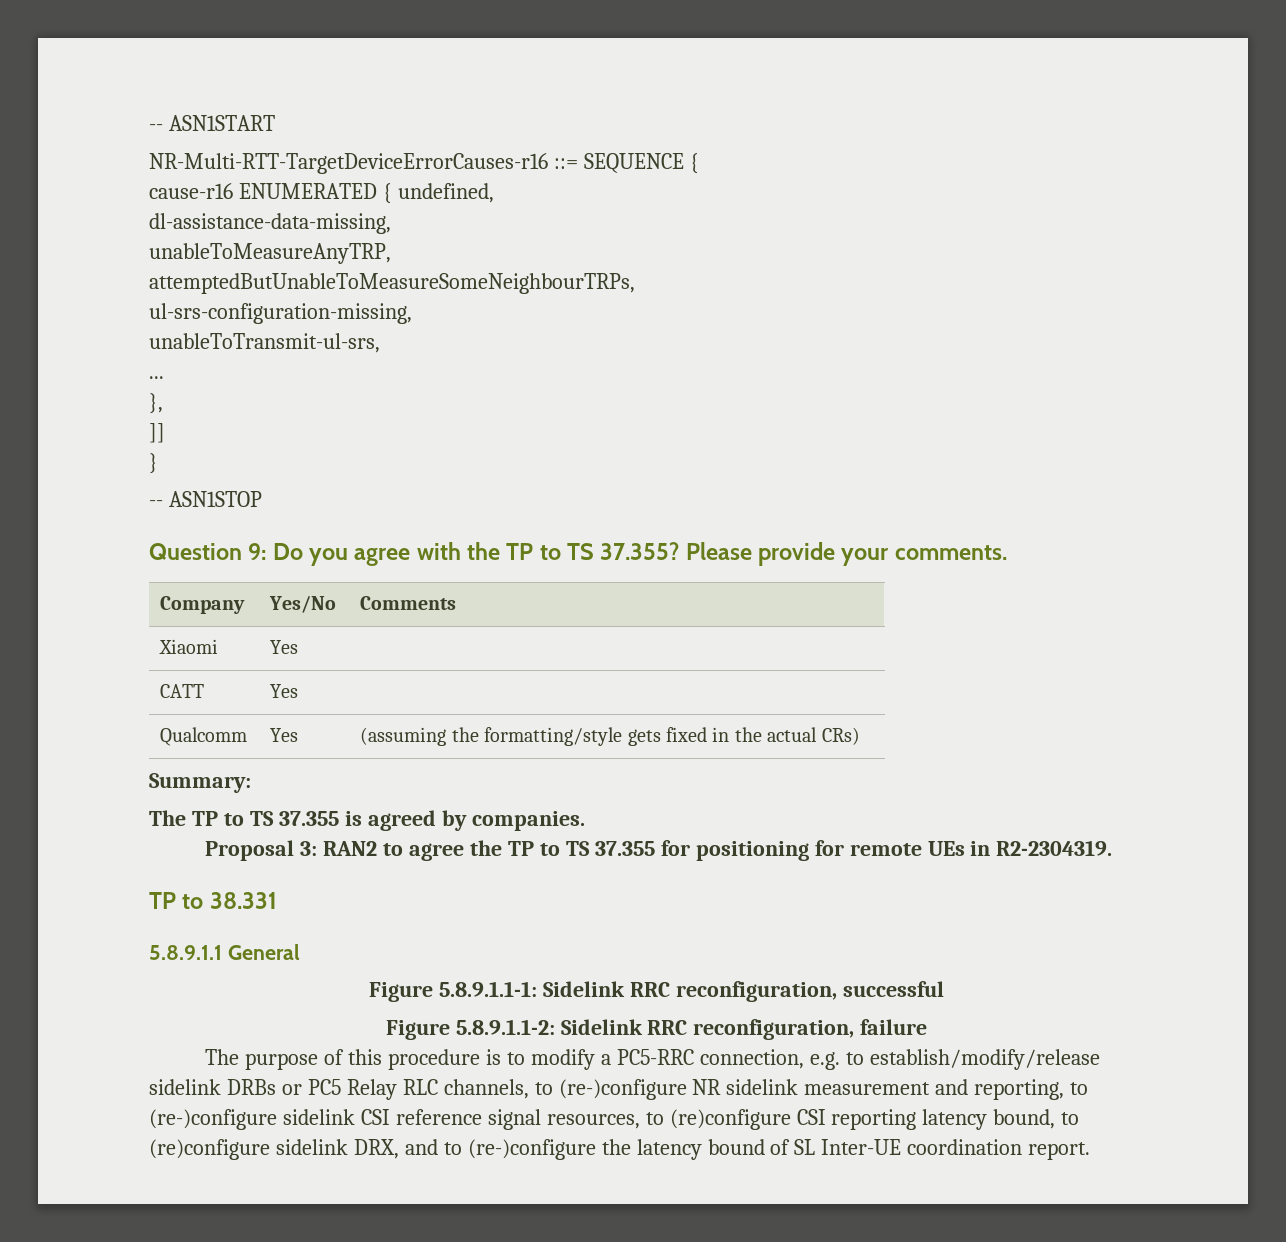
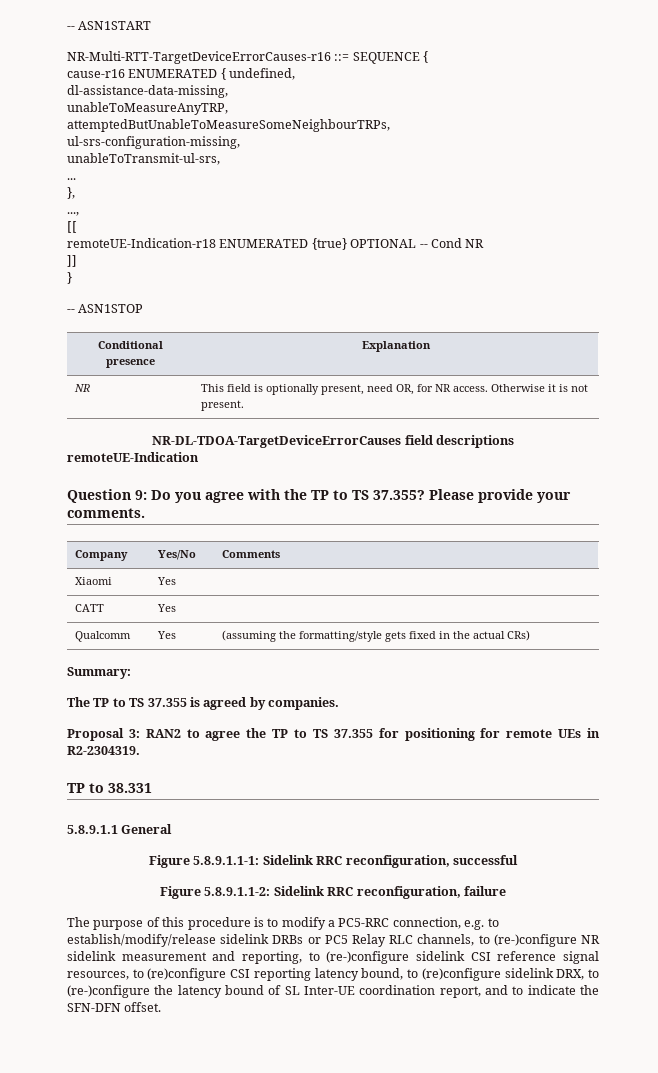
[149,423,165,443] [149,453,158,474] [149,491,262,507] ]] // } // -- ASN1STOP -> [67,212,79,216] [67,221,77,233] [67,238,485,250] [67,255,77,267] [67,272,72,284] [67,304,144,313] [98,341,163,349] [106,359,155,368] [362,341,431,352] [74,384,91,392] [201,384,589,395] [201,400,245,411] [152,435,514,448] [67,452,199,462] ..., // [[ // remoteUE-Indication-r18 ENUMERATED {true} OPTIONAL -- Cond NR // ]] // } // -- ASN1STOP // Conditional presence | Explanation // NR | This field is optionally present, need OR, for NR access. Otherwise it is not present. // NR-DL-TDOA-TargetDeviceErrorCauses field descriptions // remoteUE-Indication
[404,1139,438,1155] and -> (585, 974) none
[1028,1142,1091,1160] report. -> [439,985,599,998] [67,1002,162,1012] report, and to indicate the SFN-DFN offset.

